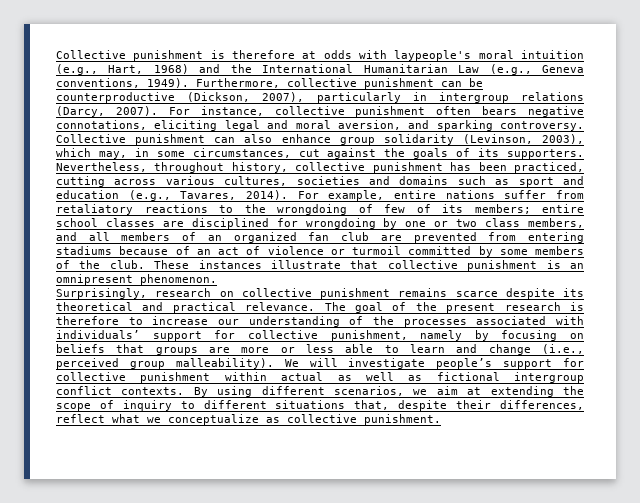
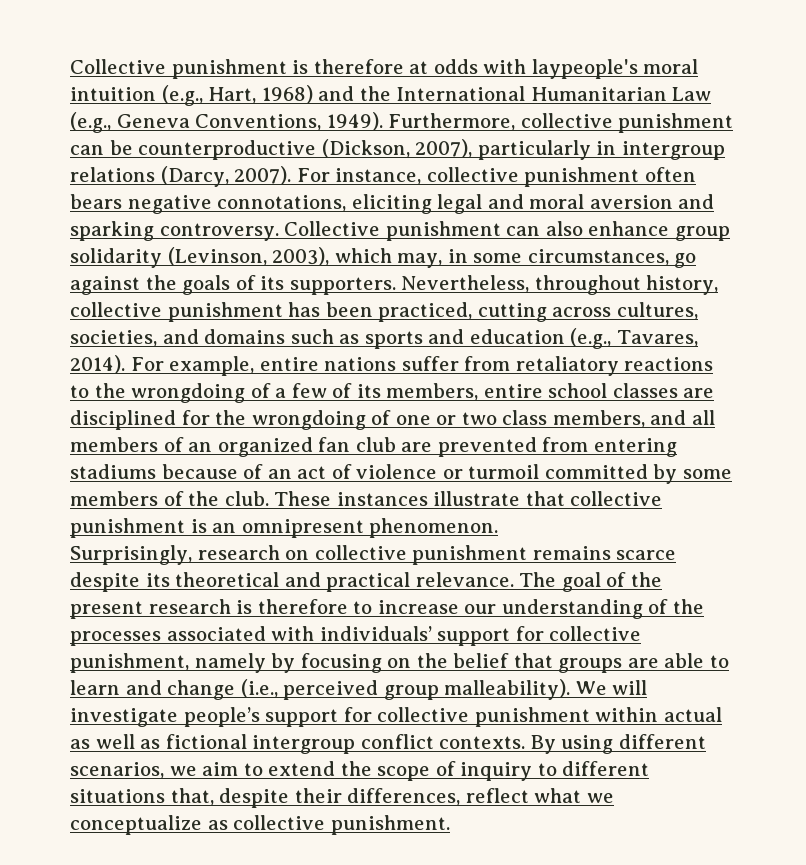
[56,78,140,88] conventions, -> [195,114,322,131] Conventions,
[337,120,401,130] aversion, -> [589,195,673,209] aversion
[298,149,320,157] cut -> [674,253,697,268] go
[165,176,360,186] various cultures, societies -> [616,302,698,320] [70,330,157,347] cultures, societies,
[518,177,554,187] sport -> [364,331,423,349] sports
(373, 208) none -> [275,388,287,398] a
[474,204,531,214] members; -> [386,383,479,401] members,
[305,218,398,229] wrongdoing by -> [215,410,392,430] the wrongdoing of
[56,344,105,353] beliefs -> [416,653,510,668] the belief
[241,344,334,353] more or less -> (659, 663) none
[467,386,554,397] at extending -> [243,761,336,776] to extend

